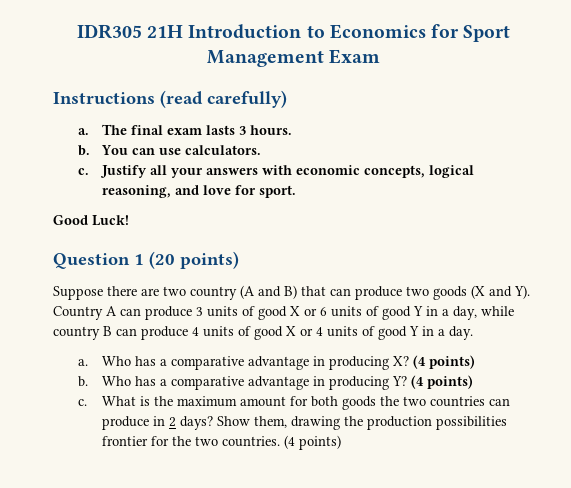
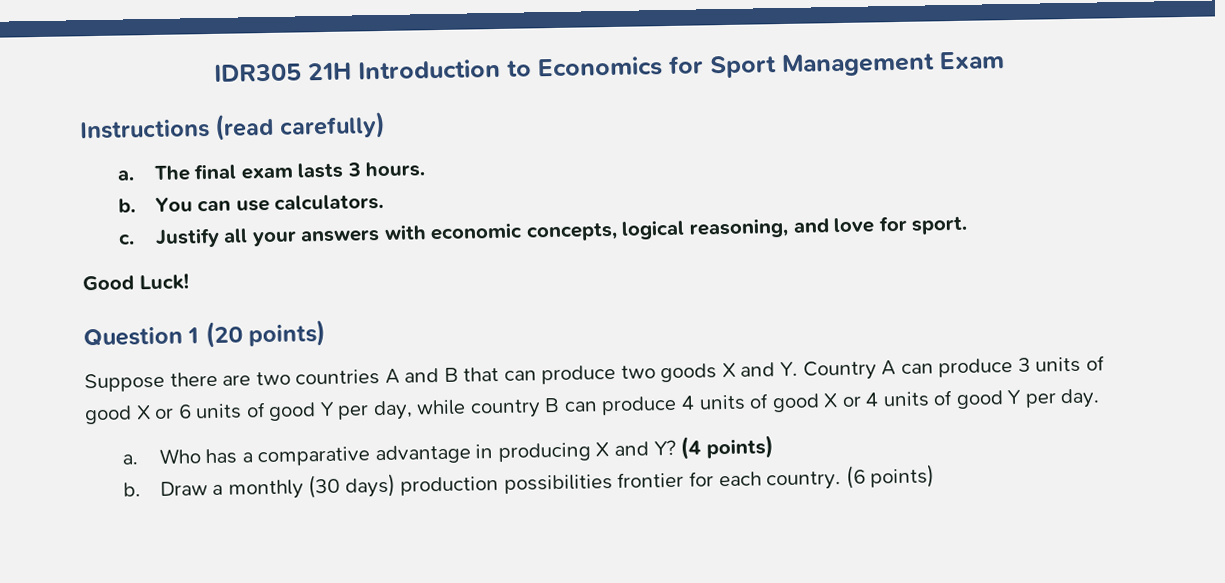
[190,285,297,300] country (A and B) -> [295,367,459,386] countries A and B
[471,285,530,299] (X and Y). -> [721,361,799,378] X and Y.
[426,306,449,316] in a -> [337,404,370,420] per
[422,326,445,336] in a -> [1024,392,1057,408] per
[393,355,476,369] [77,375,474,390] [77,396,511,410] [102,416,508,430] [102,435,296,449] X? (4 points) // b. Who has a comparative advantage in producing Y? (4 points) // c. What is the maximum amount for both goods the two countries can produce in 2 days? Show them, drawing the production possibilities frontier for the two countries. (4 -> [595,435,774,460] [122,465,866,500] X and Y? (4 points) // b. Draw a monthly (30 days) production possibilities frontier for each country. (6

